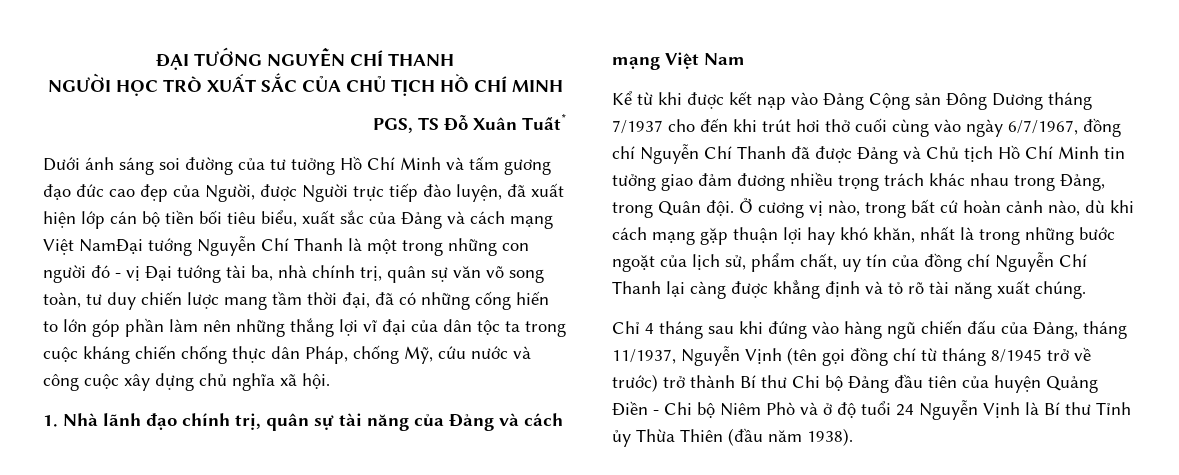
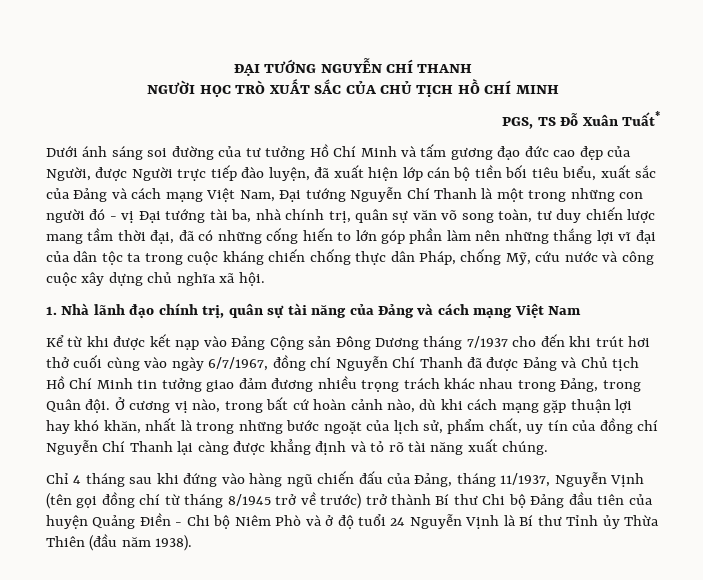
[79,239,143,254] NamĐại -> [239,190,302,202] Nam, Đại

